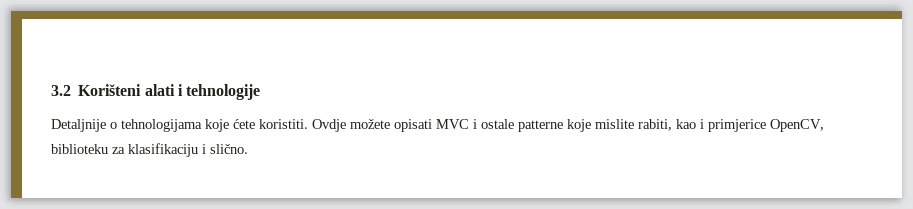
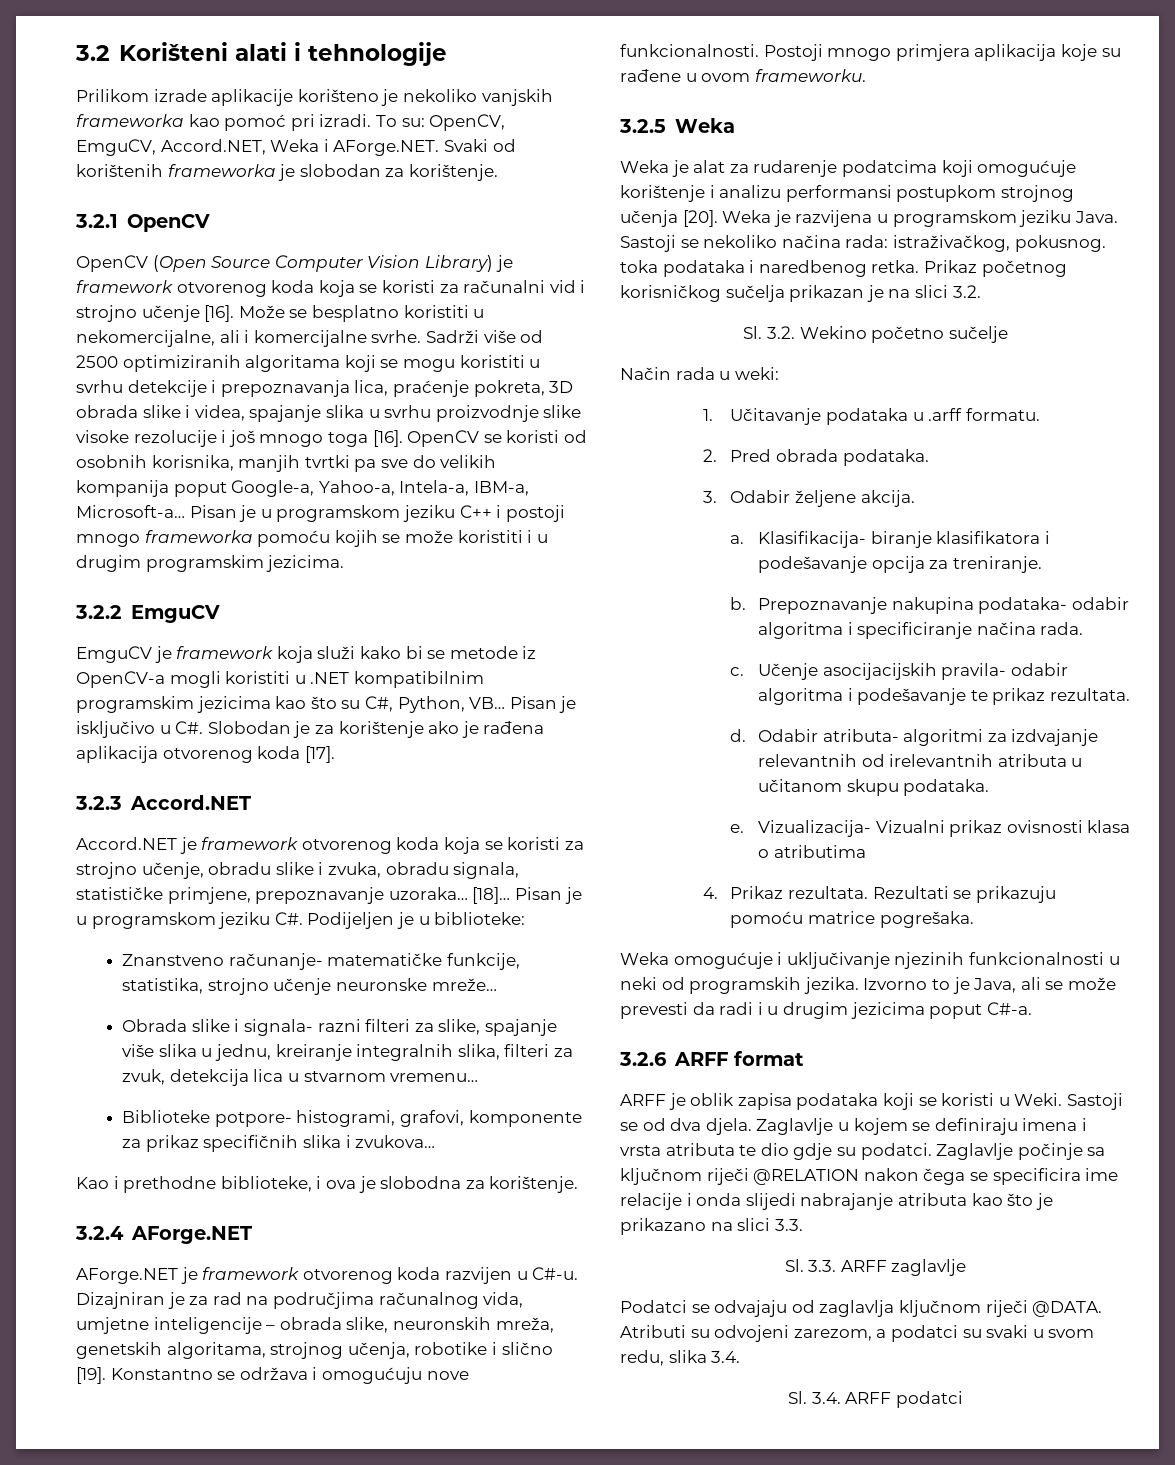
[51,119,824,132] [51,143,248,157] Detaljnije o tehnologijama koje ćete koristiti. Ovdje možete opisati MVC i ostale patterne koje mislite rabiti, kao i primjerice OpenCV, biblioteku za klasifikaciju i slično. -> [76,89,553,106] [76,114,506,131] [76,139,516,156] [76,164,498,181] [75,214,210,232] [76,255,513,272] [76,280,586,297] [76,305,485,322] [76,330,544,347] [76,355,541,372] [76,380,574,397] [76,405,582,422] [76,430,587,447] [76,455,497,472] [76,480,529,497] [76,505,565,522] [76,530,548,547] [76,555,345,572] [75,605,220,623] [76,646,537,663] [76,671,484,688] [76,696,577,713] [76,721,545,738] [76,746,335,763] [75,795,251,810] [76,837,584,854] [76,862,520,879] [76,887,582,904] [76,912,526,929] [122,953,521,970] [122,978,497,995] [122,1019,558,1036] [122,1044,574,1061] [122,1069,479,1086] [122,1110,582,1127] [122,1135,436,1152] [76,1176,579,1193] [75,1226,252,1244] [76,1267,579,1284] [76,1292,524,1309] [76,1317,554,1334] [76,1342,553,1359] [76,1367,469,1384] [620,44,1121,61] [620,69,866,82] [619,118,735,133] [620,160,1077,177] [620,185,1074,202] [620,210,1118,227] [620,235,1106,252] [620,260,1067,277] [620,285,981,302] [743,326,1008,343] [620,367,779,380] [702,408,1040,425] [702,449,929,466] [702,490,915,507] [730,531,1050,548] [757,556,1042,573] [730,597,1129,614] [757,622,1084,639] [730,663,1068,680] [757,688,1130,705] [730,729,1099,746] [757,754,1083,767] [757,779,990,796] [730,820,1131,837] [757,845,866,858] [702,886,1056,903] [730,911,974,928] [620,952,1120,969] [620,977,1116,994] [620,1002,1032,1019] [619,1051,804,1066] [620,1093,1123,1110] [620,1118,1087,1135] [620,1143,1106,1160] [620,1168,1119,1185] [620,1193,1053,1210] [620,1218,803,1235] [784,1259,967,1276] [620,1300,1103,1317] [620,1325,1095,1342] [620,1350,741,1366] [788,1391,963,1408] Prilikom izrade aplikacije korišteno je nekoliko vanjskih frameworka kao pomoć pri izradi. To su: OpenCV, EmguCV, Accord.NET, Weka i AForge.NET. Svaki od korištenih frameworka je slobodan za korištenje. // 3.2.1 OpenCV // OpenCV (Open Source Computer Vision Library) je framework otvorenog koda koja se koristi za računalni vid i strojno učenje [16]. Može se besplatno koristiti u nekomercijalne, ali i komercijalne svrhe. Sadrži više od 2500 optimiziranih algoritama koji se mogu koristiti u svrhu detekcije i prepoznavanja lica, praćenje pokreta, 3D obrada slike i videa, spajanje slika u svrhu proizvodnje slike visoke rezolucije i još mnogo toga [16]. OpenCV se koristi od osobnih korisnika, manjih tvrtki pa sve do velikih kompanija poput Google-a, Yahoo-a, Intela-a, IBM-a, Microsoft-a… Pisan je u programskom jeziku C++ i postoji mnogo frameworka pomoću kojih se može koristiti i u drugim programskim jezicima. // 3.2.2 EmguCV // EmguCV je framework koja služi kako bi se metode iz OpenCV-a mogli koristiti u .NET kompatibilnim programskim jezicima kao što su C#, Python, VB… Pisan je isključivo u C#. Slobodan je za korištenje ako je rađena aplikacija otvorenog koda [17]. // 3.2.3 Accord.NET // Accord.NET je framework otvorenog koda koja se koristi za strojno učenje, obradu slike i zvuka, obradu signala, statističke primjene, prepoznavanje uzoraka… [18]… Pisan je u programskom jeziku C#. Podijeljen je u biblioteke: // Znanstveno računanje- matematičke funkcije, statistika, strojno učenje neuronske mreže… // Obrada slike i signala- razni filteri za slike, spajanje više slika u jednu, kreiranje integralnih slika, filteri za zvuk, detekcija lica u stvarnom vremenu… // Biblioteke potpore- histogrami, grafovi, komponente za prikaz specifičnih slika i zvukova… // Kao i prethodne biblioteke, i ova je slobodna za korištenje. // 3.2.4 AForge.NET // AForge.NET je framework otvorenog koda razvijen u C#-u. Dizajniran je za rad na područjima računalnog vida, umjetne inteligencije – obrada slike, neuronskih mreža, genetskih algoritama, strojnog učenja, robotike i slično [19]. Konstantno se održava i omogućuju nove funkcionalnosti. Postoji mnogo primjera aplikacija koje su rađene u ovom frameworku. // 3.2.5 Weka // Weka je alat za rudarenje podatcima koji omogućuje korištenje i analizu performansi postupkom strojnog učenja [20]. Weka je razvijena u programskom jeziku Java. Sastoji se nekoliko načina rada: istraživačkog, pokusnog. toka podataka i naredbenog retka. Prikaz početnog korisničkog sučelja prikazan je na slici 3.2. // Sl. 3.2. Wekino početno sučelje // Način rada u weki: // 1. Učitavanje podataka u .arff formatu. // 2. Pred obrada podataka. // 3. Odabir željene akcija. // a. Klasifikacija- biranje klasifikatora i podešavanje opcija za treniranje. // b. Prepoznavanje nakupina podataka- odabir algoritma i specificiranje načina rada. // c. Učenje asocijacijskih pravila- odabir algoritma i podešavanje te prikaz rezultata. // d. Odabir atributa- algoritmi za izdvajanje relevantnih od irelevantnih atributa u učitanom skupu podataka. // e. Vizualizacija- Vizualni prikaz ovisnosti klasa o atributima // 4. Prikaz rezultata. Rezultati se prikazuju pomoću matrice pogrešaka. // Weka omogućuje i uključivanje njezinih funkcionalnosti u neki od programskih jezika. Izvorno to je Java, ali se može prevesti da radi i u drugim jezicima poput C#-a. // 3.2.6 ARFF format // ARFF je oblik zapisa podataka koji se koristi u Weki. Sastoji se od dva djela. Zaglavlje u kojem se definiraju imena i vrsta atributa te dio gdje su podatci. Zaglavlje počinje sa ključnom riječi @RELATION nakon čega se specificira ime relacije i onda slijedi nabrajanje atributa kao što je prikazano na slici 3.3. // Sl. 3.3. ARFF zaglavlje // Podatci se odvajaju od zaglavlja ključnom riječi @DATA. Atributi su odvojeni zarezom, a podatci su svaki u svom redu, slika 3.4. // Sl. 3.4. ARFF podatci

